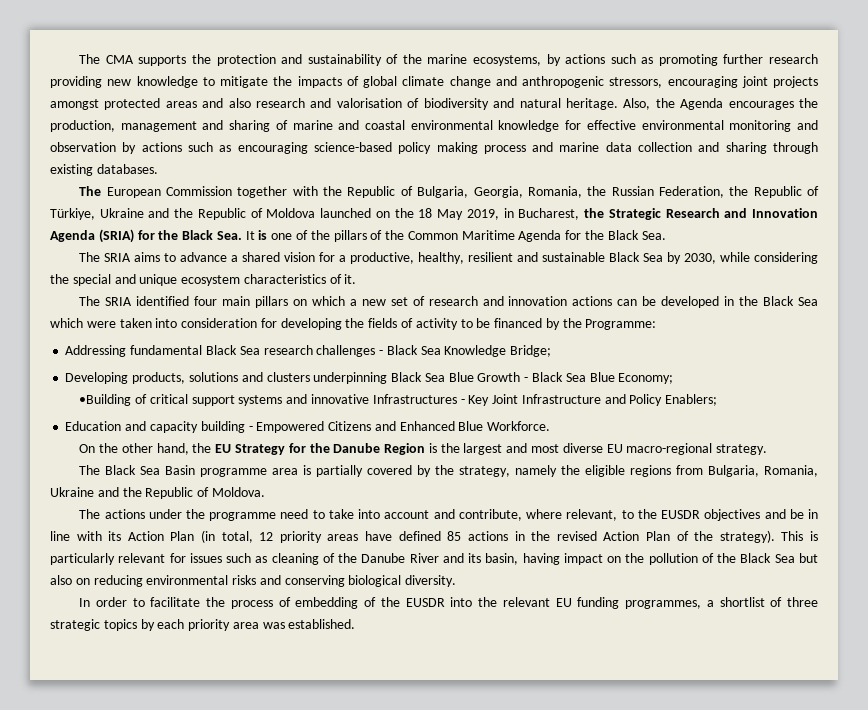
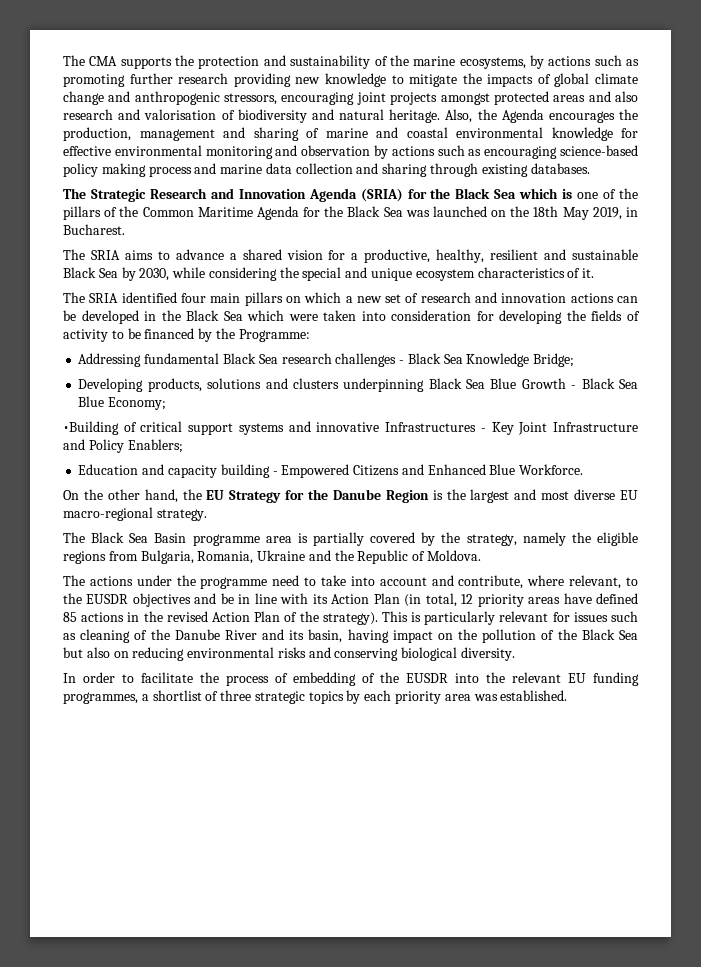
[106,186,820,198] [50,208,605,220] European Commission together with the Republic of Bulgaria, Georgia, Romania, the Russian Federation, the Republic of Türkiye, Ukraine and the Republic of Moldova launched on the 18 May 2019, in Bucharest, the -> (86, 193) none
[216,231,255,240] Sea. It -> [494,188,559,199] Sea which
[641,231,666,240] Sea. -> [383,206,638,220] [63,224,125,235] Sea was launched on the 18th May 2019, in Bucharest.

